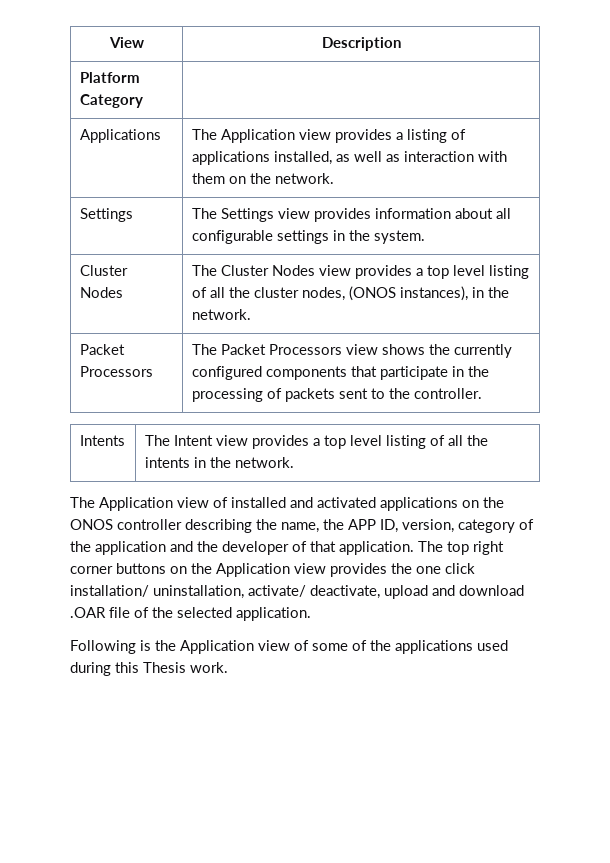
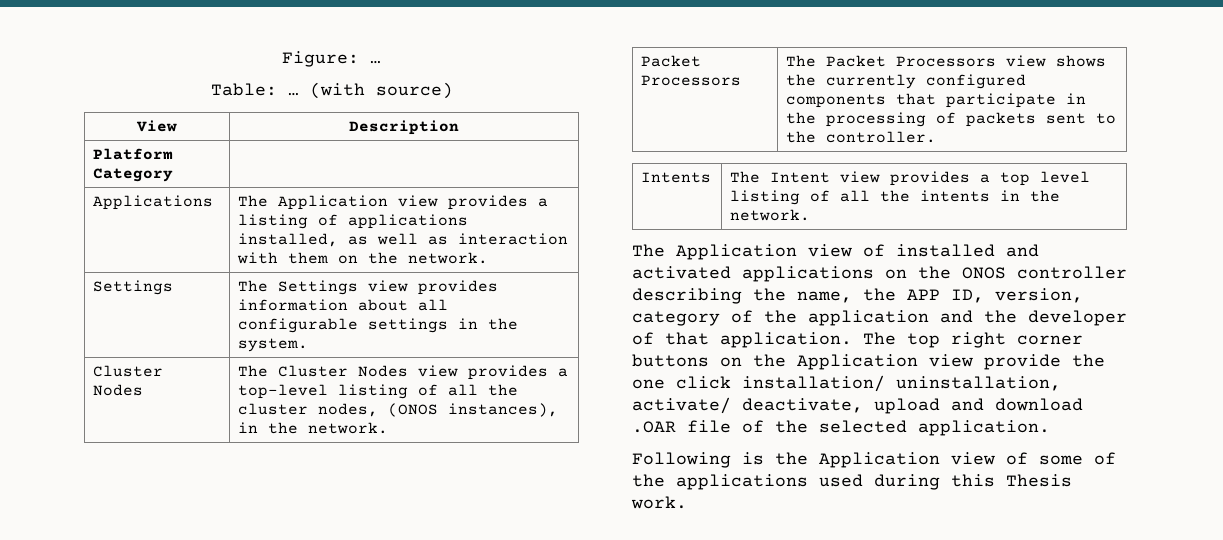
(108, 42) none -> [282,51,381,67] [210,82,453,99] Figure: … // Table: … (with source) //
[426,265,485,279] top level -> [238,384,329,399] top-level
[330,563,387,577] provides -> [984,354,1061,370] provide

